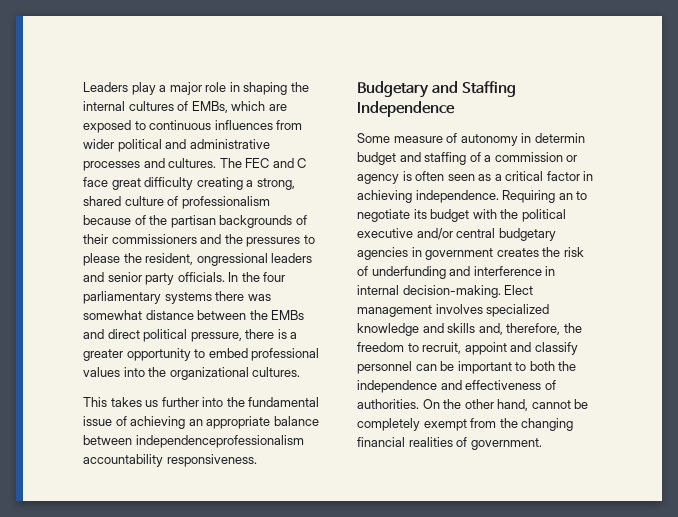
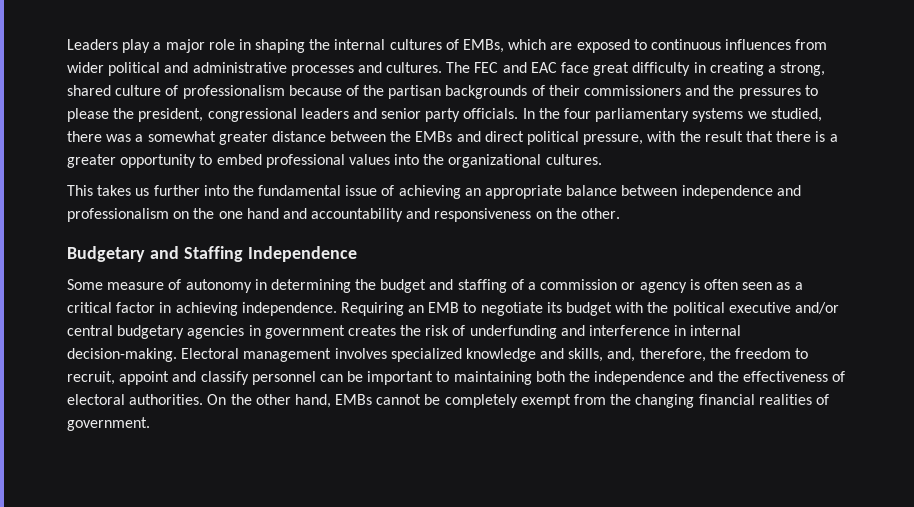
[297,158,307,168] C -> [530,62,557,73] EAC
(194, 183) none -> [693,62,706,73] in
[145,253,268,266] resident, ongressional -> [138,108,297,122] president, congressional
[215,291,271,301] [83,310,142,320] there was somewhat -> [747,108,822,122] [67,131,268,145] we studied, there was a somewhat greater
(242, 337) none -> [647,131,773,142] with the result that
[135,435,304,448] [83,454,257,467] independenceprofessionalism accountability responsiveness. -> [681,185,801,199] [67,208,621,222] independence and professionalism on the one hand and accountability and responsiveness on the other.
[534,133,585,143] determin -> [270,279,377,293] determining the
(573, 196) none -> [428,302,460,313] EMB
[504,285,534,295] Elect -> [181,348,240,359] Electoral
[447,323,476,333] skills -> [568,348,604,362] skills,
(527, 366) none -> [453,371,532,385] maintaining
(462, 385) none -> [717,371,739,382] the
(556, 385) none -> [67,394,125,405] electoral
(529, 405) none -> [335,394,373,405] EMBs

